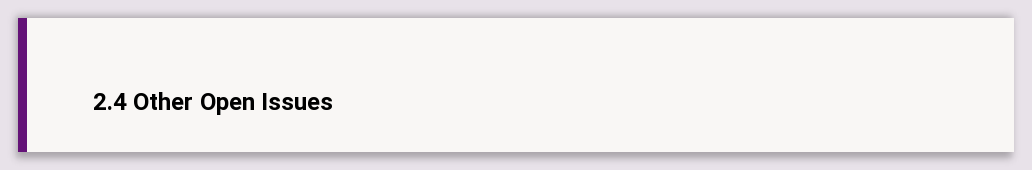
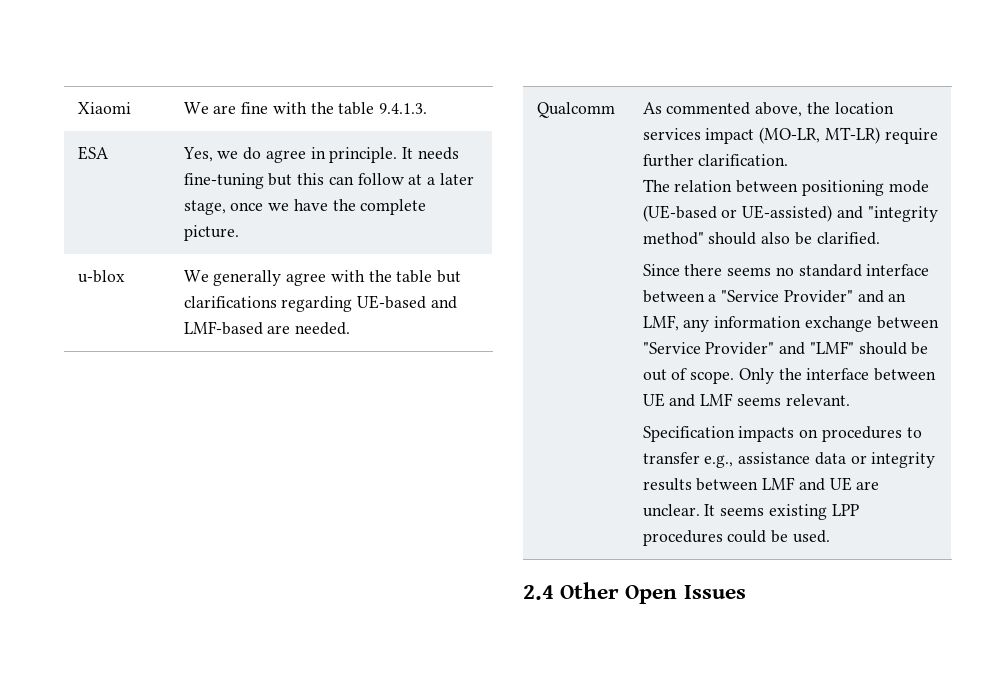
(93, 101) none -> [77,102,131,114] [183,102,428,115] [77,146,109,160] [182,147,459,163] [183,173,474,189] [183,199,427,215] [183,225,239,241] [77,270,125,283] [183,270,462,286] [183,295,457,312] [183,321,351,335] [536,102,615,118] [642,102,894,117] [642,127,938,144] [642,154,789,167] [642,179,929,196] [642,205,938,222] [642,232,880,245] [642,264,930,277] [642,290,907,303] [642,315,939,332] [642,341,929,355] [642,368,937,384] [642,393,850,407] [642,426,922,442] [642,452,936,468] [642,477,880,491] [642,504,859,520] [642,530,830,546] Xiaomi | We are fine with the table 9.4.1.3. // ESA | Yes, we do agree in principle. It needs fine-tuning but this can follow at a later stage, once we have the complete picture. // u-blox | We generally agree with the table but clarifications regarding UE-based and LMF-based are needed. // Qualcomm | As commented above, the location services impact (MO-LR, MT-LR) require further clarification. // The relation between positioning mode (UE-based or UE-assisted) and "integrity method" should also be clarified. // Since there seems no standard interface between a "Service Provider" and an LMF, any information exchange between "Service Provider" and "LMF" should be out of scope. Only the interface between UE and LMF seems relevant. // Specification impacts on procedures to transfer e.g., assistance data or integrity results between LMF and UE are unclear. It seems existing LPP procedures could be used. //

